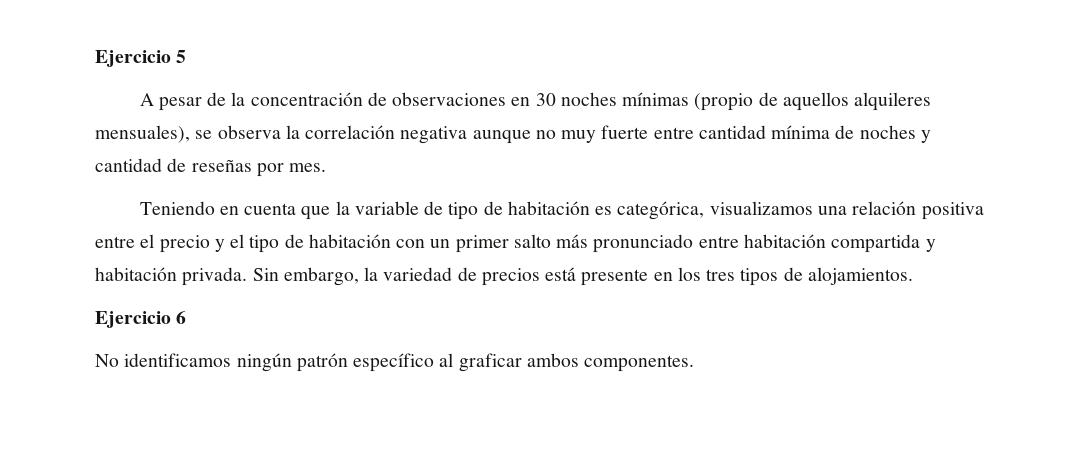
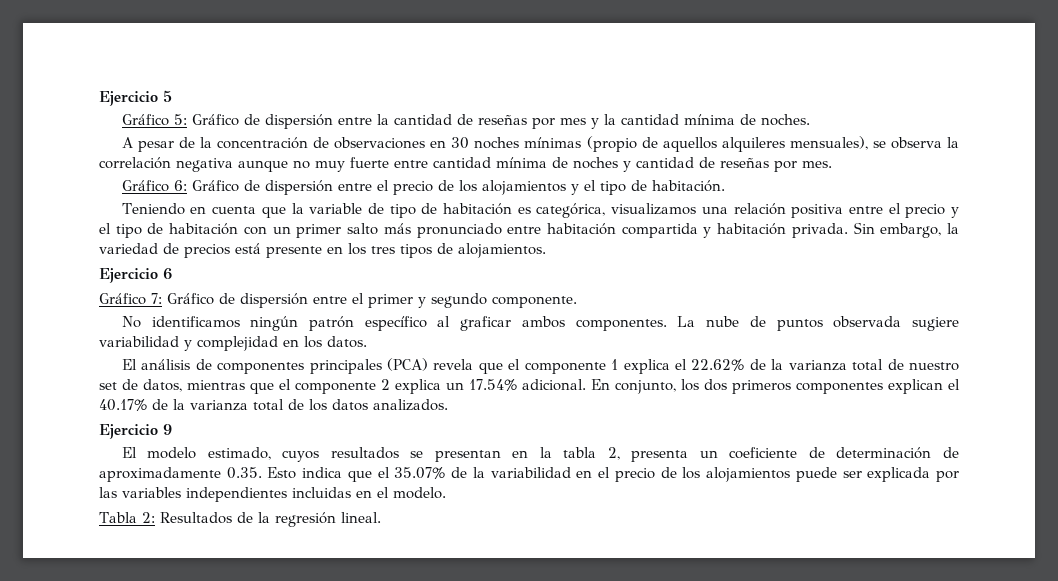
(187, 56) none -> [121,114,810,129] // Gráfico 5: Gráfico de dispersión entre la cantidad de reseñas por mes y la cantidad mínima de noches.
(327, 167) none -> [121,180,725,195] // Gráfico 6: Gráfico de dispersión entre el precio de los alojamientos y el tipo de habitación.
(187, 317) none -> [99,293,577,308] // Gráfico 7: Gráfico de dispersión entre el primer y segundo componente.
(695, 363) none -> [677,316,959,331] [99,336,367,351] [121,358,960,374] [99,379,960,394] [99,399,448,411] [99,424,172,439] [121,447,960,462] [99,467,959,482] [99,487,446,502] [99,512,381,527] La nube de puntos observada sugiere variabilidad y complejidad en los datos. // El análisis de componentes principales (PCA) revela que el componente 1 explica el 22.62% de la varianza total de nuestro set de datos, mientras que el componente 2 explica un 17.54% adicional. En conjunto, los dos primeros componentes explican el 40.17% de la varianza total de los datos analizados. // Ejercicio 9 // El modelo estimado, cuyos resultados se presentan en la tabla 2, presenta un coeficiente de determinación de aproximadamente 0.35. Esto indica que el 35.07% de la variabilidad en el precio de los alojamientos puede ser explicada por las variables independientes incluidas en el modelo. // Tabla 2: Resultados de la regresión lineal.

